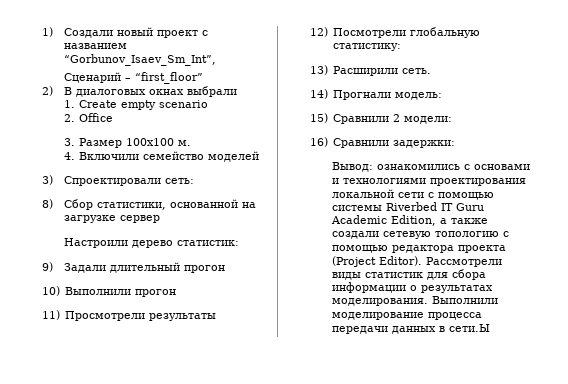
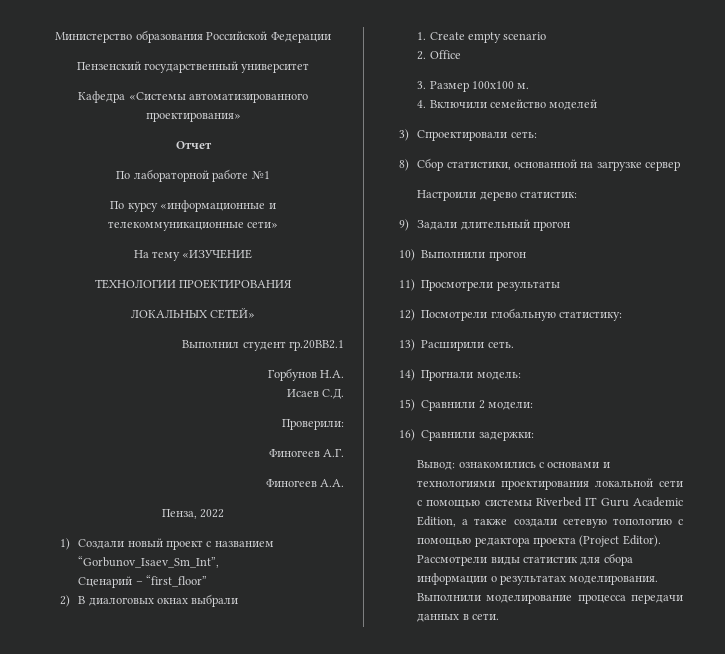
(41, 32) none -> [55,30,331,43] [76,61,310,73] [78,91,308,103] [145,112,241,122] [175,141,212,149] [116,169,270,182] [110,200,276,212] [107,221,279,231] [133,249,253,261] [94,279,293,289] [130,308,256,319] [182,340,344,351] [267,368,344,381] [286,388,344,399] [282,419,344,430] [268,449,344,457] [265,479,344,487] [161,509,225,519] Министерство образования Российской Федерации // Пензенский государственный университет // Кафедра «Системы автоматизированного проектирования» // Отчет // По лабораторной работе №1 // По курсу «информационные и телекоммуникационные сети» // На тему «ИЗУЧЕНИЕ // ТЕХНОЛОГИИ ПРОЕКТИРОВАНИЯ // ЛОКАЛЬНЫХ СЕТЕЙ» // Выполнил студент гр.20ВВ2.1 // Горбунов Н.А. // Исаев С.Д. // Проверили: // Финогеев А.Г. // Финогеев А.А. // Пенза, 2022 //
[448,324,490,332] сети.Ы -> [471,613,499,620] сети.

